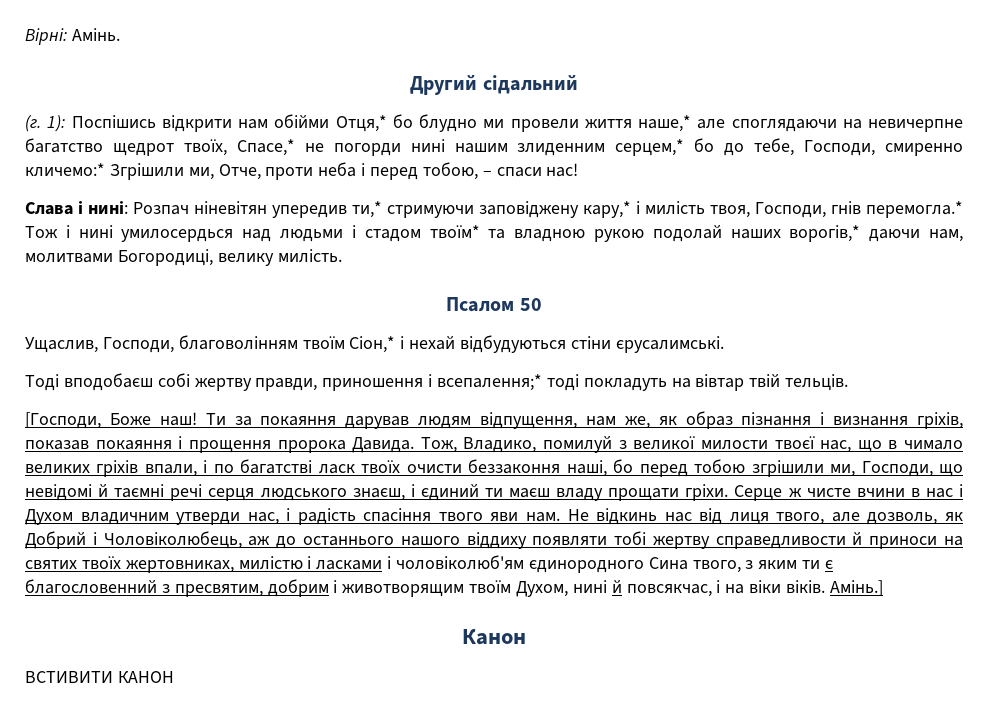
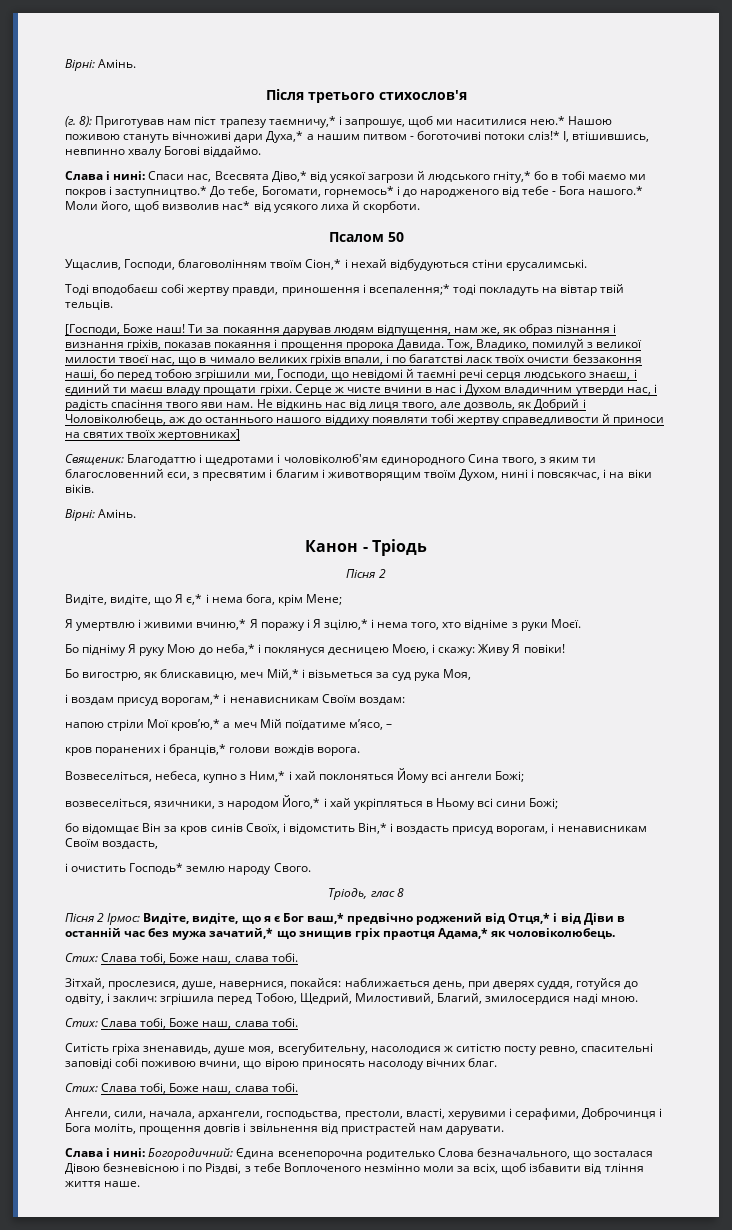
[25,28,120,45] [410,75,578,95] [25,114,963,132] [25,138,964,156] [25,162,579,180] [25,201,963,218] [25,225,963,242] [25,249,342,266] Вірні: Амінь. // Другий сідальний // (г. 1): Поспішись відкрити нам обійми Отця,* бо блудно ми провели життя наше,* але споглядаючи на невичерпне багатство щедрот твоїх, Спасе,* не погорди нині нашим злиденним серцем,* бо до тебе, Господи, смиренно кличемо:* Згрішили ми, Отче, проти неба і перед тобою, – спаси нас! // Слава і нині: Розпач ніневітян упередив ти,* стримуючи заповіджену кару,* і милість твоя, Господи, гнів перемогла.* Тож і нині умилосердься над людьми і стадом твоїм* та владною рукою подолай наших ворогів,* даючи нам, молитвами Богородиці, велику милість. -> [65,59,137,71] [265,89,467,103] [65,116,613,128] [65,131,650,143] [65,146,262,158] [65,171,646,183] [65,186,644,198] [65,201,420,213] Вірні: Амінь. // Після третього стихослов'я // (г. 8): Приготував нам піст трапезу таємничу,* і запрошує, щоб ми наситилися нею.* Нашою поживою стануть вічноживі дари Духа,* а нашим питвом - боготочиві потоки сліз!* І, втішившись, невпинно хвалу Богові віддаймо. // Слава і нині: Спаси нас, Всесвята Діво,* від усякої загрози й людського гніту,* бо в тобі маємо ми покров і заступництво.* До тебе, Богомати, горнемось* і до народженого від тебе - Бога нашого.* Моли його, щоб визволив нас* від усякого лиха й скорботи.
[125,556,383,573] жертовниках, милістю і ласками -> [158,429,241,441] [65,454,275,466] жертовниках] // Священик: Благодаттю і щедротами
[825,560,834,569] [25,579,329,597] є благословенний з пресвятим, добрим -> [65,469,319,481] благословенний єси, з пресвятим і благим
[611,580,622,593] й -> [531,469,535,478] і
[829,580,883,596] Амінь.] -> [65,509,137,521] // Вірні: Амінь.
[25,671,174,683] // ВСТИВИТИ КАНОН -> [362,539,427,556] [346,569,386,578] [65,594,342,606] [65,619,581,631] [65,644,565,656] [65,669,472,681] [65,694,405,706] [65,719,392,731] [65,744,360,756] [65,768,525,783] [65,795,559,810] [65,823,647,835] [65,838,159,849] [65,863,311,875] [328,888,404,900] [65,913,625,925] [65,928,616,940] [65,953,298,964] [65,978,639,990] [65,993,639,1005] [65,1018,298,1029] [65,1043,654,1055] [65,1058,497,1070] [65,1083,298,1094] [65,1108,663,1120] [65,1123,504,1135] [65,1148,654,1160] [65,1163,644,1174] [65,1181,141,1187] - Тріодь // Пісня 2 // Видіте, видіте, що Я є,* і нема бога, крім Мене; // Я умертвлю і живими вчиню,* Я поражу і Я зцілю,* і нема того, хто відніме з руки Моєї. // Бо підніму Я руку Мою до неба,* і поклянуся десницею Моєю, і скажу: Живу Я повіки! // Бо вигострю, як блискавицю, меч Мій,* і візьметься за суд рука Моя, // і воздам присуд ворогам,* і ненависникам Своїм воздам: // напою стріли Мої кров’ю,* а меч Мій поїдатиме м’ясо, – // кров поранених і бранців,* голови вождів ворога. // Возвеселіться, небеса, купно з Ним,* і хай поклоняться Йому всі ангели Божі; // возвеселіться, язичники, з народом Його,* і хай укріпляться в Ньому всі сини Божі; // бо відомщає Він за кров синів Своїх, і відомстить Він,* і воздасть присуд ворогам, і ненависникам Своїм воздасть, // і очистить Господь* землю народу Свого. // Тріодь, глас 8 // Пісня 2 Ірмос: Видіте, видіте, що я є Бог ваш,* предвічно роджений від Отця,* і від Діви в останній час без мужа зачатий,* що знищив гріх праотця Адама,* як чоловіколюбець. // Стих: Слава тобі, Боже наш, слава тобі. // Зітхай, прослезися, душе, навернися, покайся: наближається день, при дверях суддя, готуйся до одвіту, і заклич: згрішила перед Тобою, Щедрий, Милостивий, Благий, змилосердися наді мною. // Стих: Слава тобі, Боже наш, слава тобі. // Ситість гріха зненавидь, душе моя, всегубительну, насолодися ж ситістю посту ревно, спасительні заповіді собі поживою вчини, що вірою приносять насолоду вічних благ. // Стих: Слава тобі, Боже наш, слава тобі. // Ангели, сили, начала, архангели, господьства, престоли, власті, херувими і серафими, Доброчинця і Бога моліть, прощення довгів і звільнення від пристрастей нам дарувати. // Слава і нині: Богородичний: Єдина всенепорочна родителько Слова безначального, що зосталася Дівою безневісною і по Різдві, з тебе Воплоченого незмінно моли за всіх, щоб ізбавити від тління життя наше.

